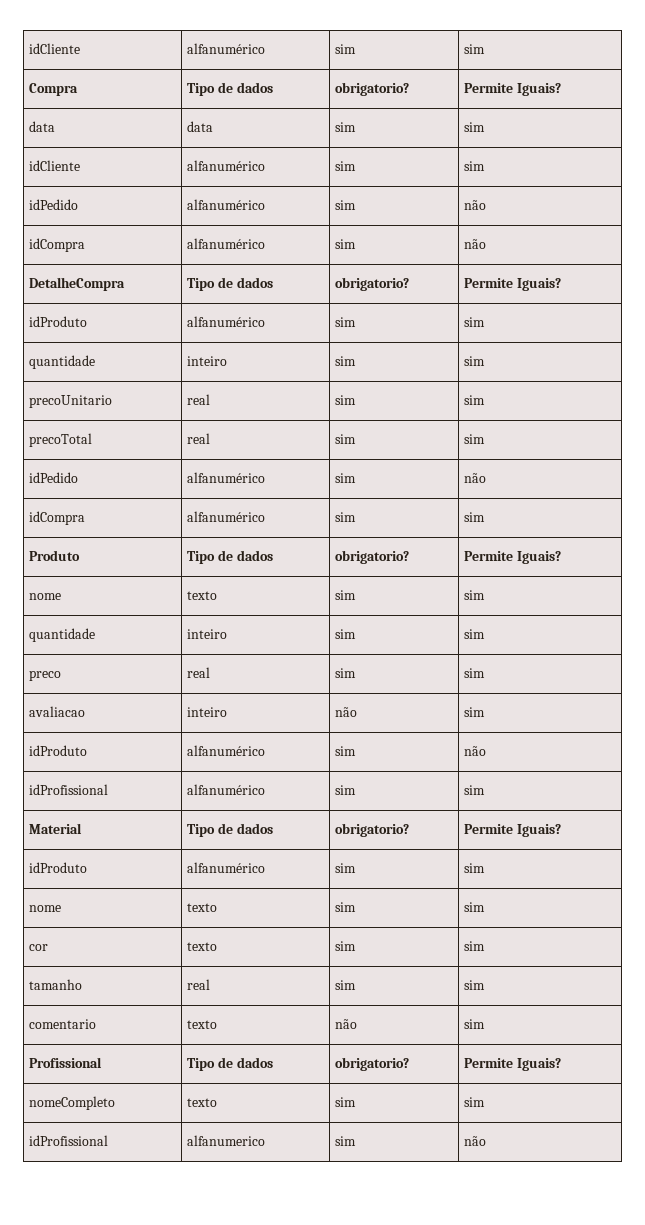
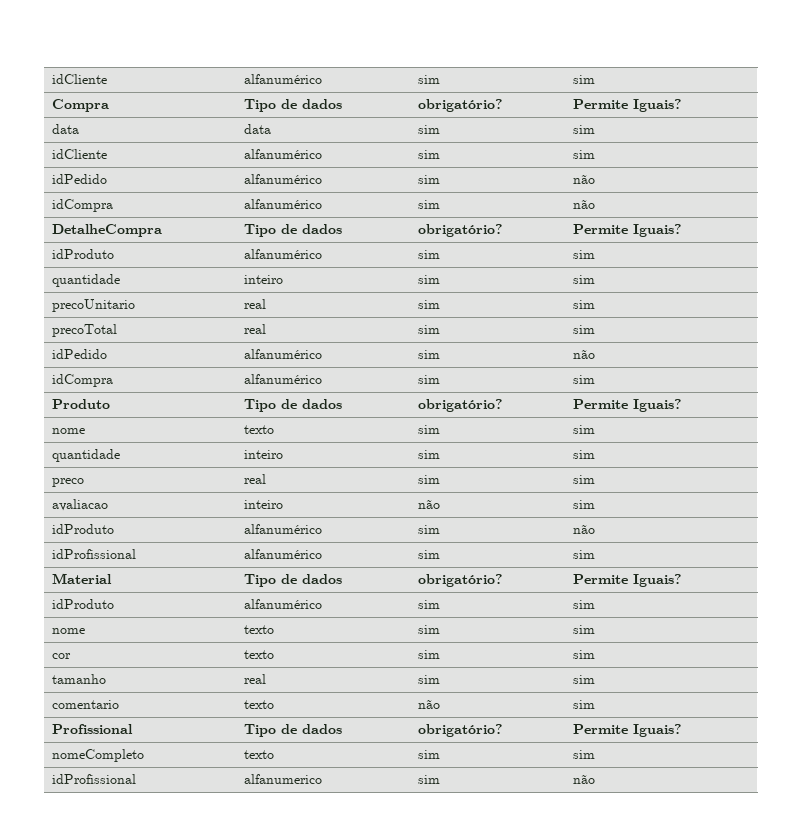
[335,82,410,96] obrigatorio? -> [418,99,504,112] obrigatório?
[335,277,410,291] obrigatorio? -> [418,224,504,237] obrigatório?
[335,550,410,564] obrigatorio? -> [418,399,504,412] obrigatório?
[335,823,410,837] obrigatorio? -> [418,574,504,587] obrigatório?
[335,1057,410,1071] obrigatorio? -> [418,724,504,737] obrigatório?

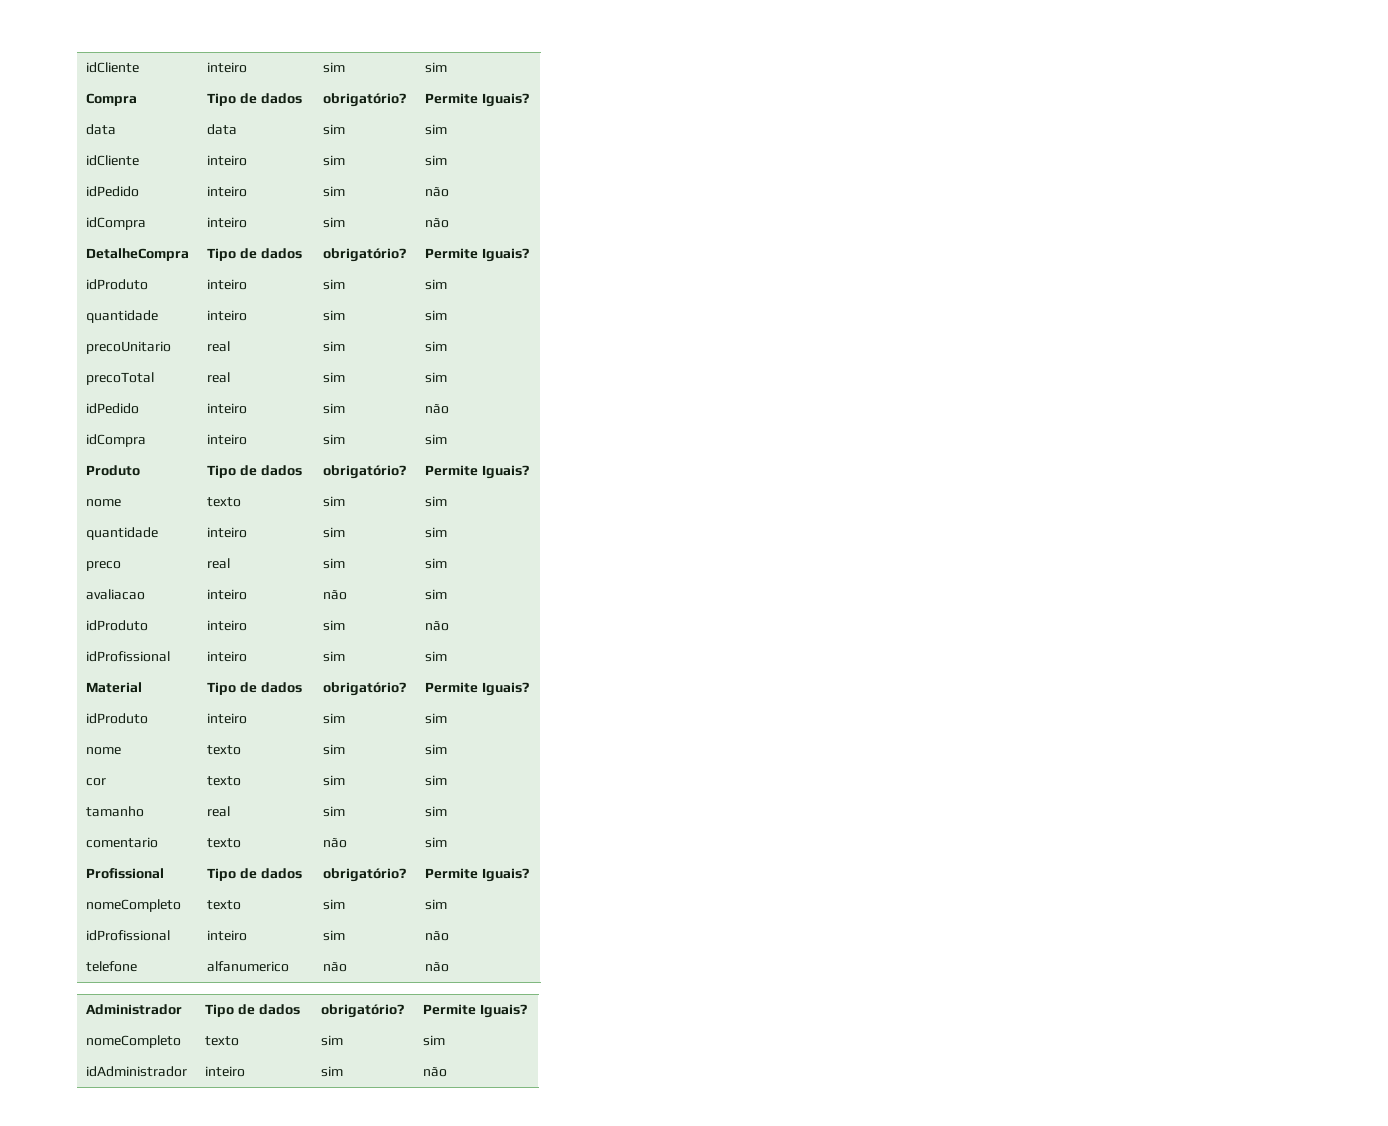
[52,74,108,84] [244,74,323,84] idCliente | alfanumérico -> [85,62,139,73] [206,62,247,73] idCliente | inteiro
[244,149,323,159] [418,150,441,159] [573,150,596,159] [52,174,108,184] [244,174,323,184] [418,175,441,184] [573,174,596,184] [52,199,114,212] [244,199,323,209] alfanumérico | sim | sim // idPedido | alfanumérico | sim | não // idCompra | alfanumérico -> [206,155,247,166] [322,155,345,166] [424,155,447,166] [85,186,139,197] [206,186,247,197] [322,186,345,197] [424,186,449,197] [85,217,146,230] [206,217,247,228] inteiro | sim | sim // idPedido | inteiro | sim | não // idCompra | inteiro
[244,249,323,259] alfanumérico -> [206,279,247,290] inteiro
[244,349,323,359] [418,350,441,359] [573,349,596,359] [52,374,114,387] [244,374,323,384] alfanumérico | sim | não // idCompra | alfanumérico -> [206,403,247,414] [322,403,345,414] [424,403,449,414] [85,434,146,447] [206,434,247,445] inteiro | sim | não // idCompra | inteiro
[244,524,323,534] alfanumérico -> [206,620,247,631] inteiro
[244,549,323,559] alfanumérico -> [206,651,247,662] inteiro
[244,599,323,609] alfanumérico -> [206,713,247,724] inteiro
[244,774,323,784] [418,775,441,784] [573,774,596,784] alfanumerico | sim | não -> [206,930,247,941] [322,930,345,941] [424,930,449,941] [85,961,137,972] [206,961,289,972] [322,961,347,972] [424,961,449,972] [85,1004,182,1015] [204,1004,300,1017] [320,1004,404,1018] [422,1004,527,1018] [85,1035,181,1048] [204,1036,239,1046] [320,1035,343,1046] [422,1035,445,1046] [85,1066,187,1077] [204,1066,245,1077] [320,1066,343,1077] [422,1066,447,1077] inteiro | sim | não // telefone | alfanumerico | não | não // Administrador | Tipo de dados | obrigatório? | Permite Iguais? // nomeCompleto | texto | sim | sim // idAdministrador | inteiro | sim | não

